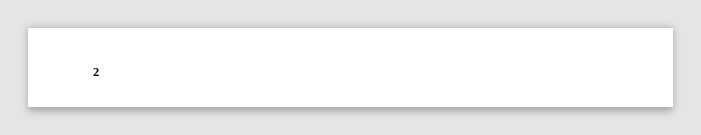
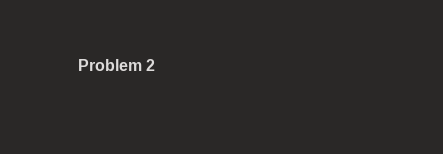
(93, 72) none -> [78,59,142,71] Problem

